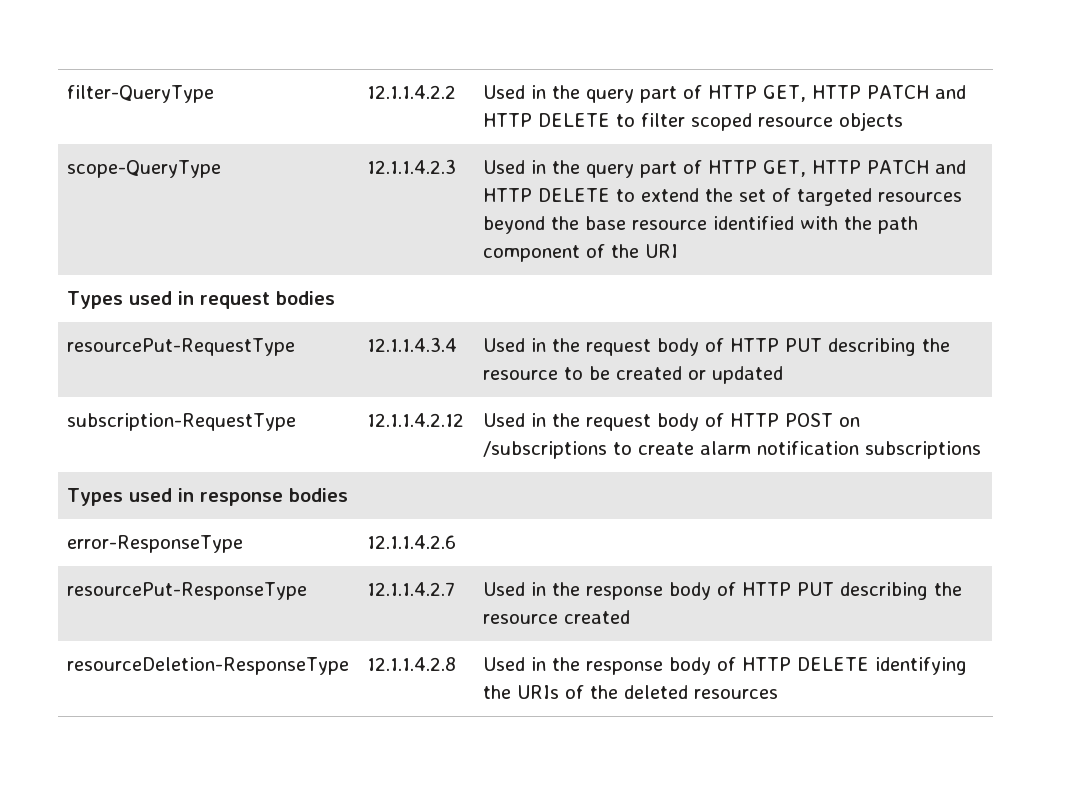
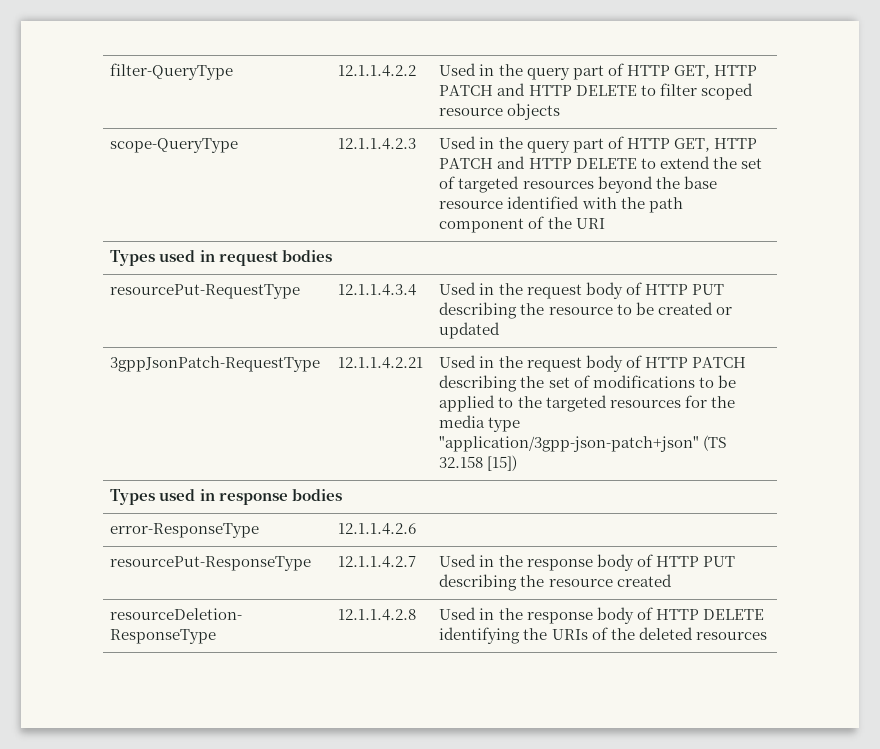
[66,413,296,431] [366,413,464,427] [482,413,860,431] [482,441,981,459] subscription-RequestType | 12.1.1.4.2.12 | Used in the request body of HTTP POST on /subscriptions to create alarm notification subscriptions -> [110,356,321,372] [338,357,424,369] [439,355,746,372] [439,375,736,392] [439,395,735,412] [439,415,521,432] [439,435,728,452] [439,455,518,471] 3gppJsonPatch-RequestType | 12.1.1.4.2.21 | Used in the request body of HTTP PATCH describing the set of modifications to be applied to the targeted resources for the media type "application/3gpp-json-patch+json" (TS 32.158 [15])

